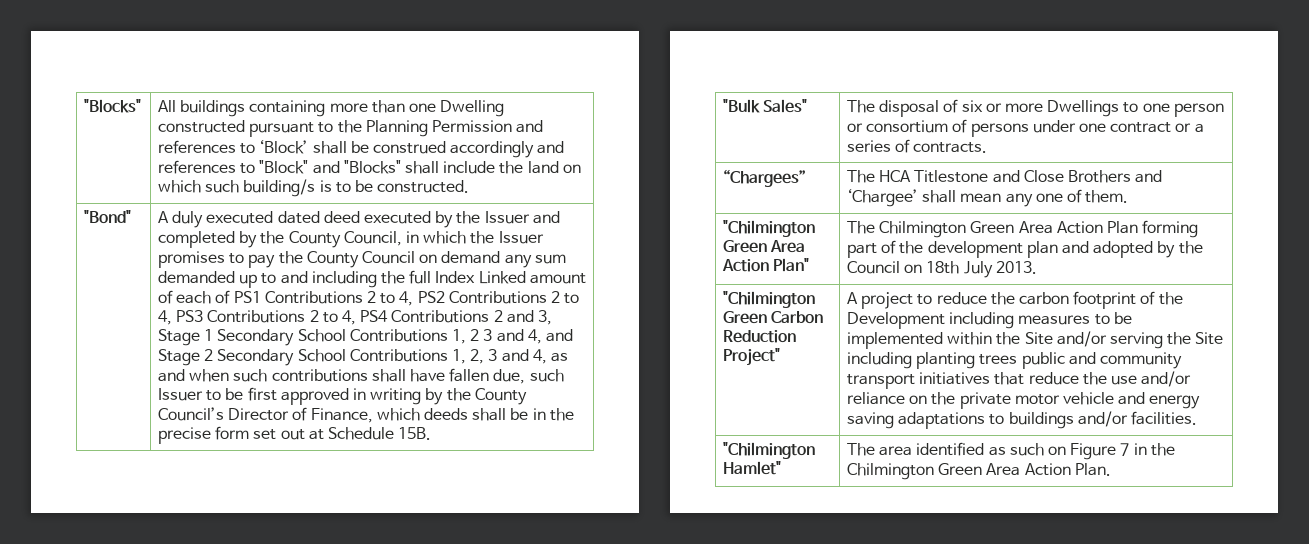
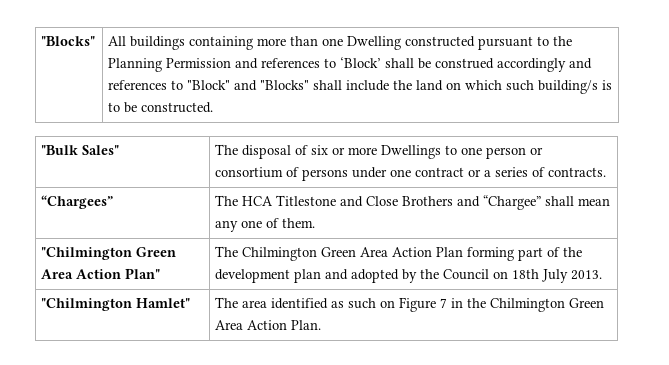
[84,210,132,224] [158,211,560,228] [158,231,544,248] [158,251,566,268] [158,270,586,288] [158,290,580,306] [158,310,552,325] [158,329,573,346] [158,349,568,366] [158,368,564,384] [158,387,527,405] [158,407,574,423] [158,426,432,444] // "Bond" | A duly executed dated deed executed by the Issuer and completed by the County Council, in which the Issuer promises to pay the County Council on demand any sum demanded up to and including the full Index Linked amount of each of PS1 Contributions 2 to 4, PS2 Contributions 2 to 4, PS3 Contributions 2 to 4, PS4 Contributions 2 and 3, Stage 1 Secondary School Contributions 1, 2 3 and 4, and Stage 2 Secondary School Contributions 1, 2, 3 and 4, as and when such contributions shall have fallen due, such Issuer to be first approved in writing by the County Council’s Director of Finance, which deeds shall be in the precise form set out at Schedule 15B. -> (214, 107) none
[847,188,919,207] ‘Chargee’ -> [483,195,542,210] “Chargee”
[723,291,816,308] [723,311,824,324] [723,330,797,343] [723,348,781,366] [847,291,1183,309] [847,312,1132,329] [847,331,1224,349] [847,352,1182,369] [847,371,1192,389] [847,392,1201,409] [847,411,1197,429] // "Chilmington Green Carbon Reduction Project" | A project to reduce the carbon footprint of the Development including measures to be implemented within the Site and/or serving the Site including planting trees public and community transport initiatives that reduce the use and/or reliance on the private motor vehicle and energy saving adaptations to buildings and/or facilities. -> (603, 275) none

